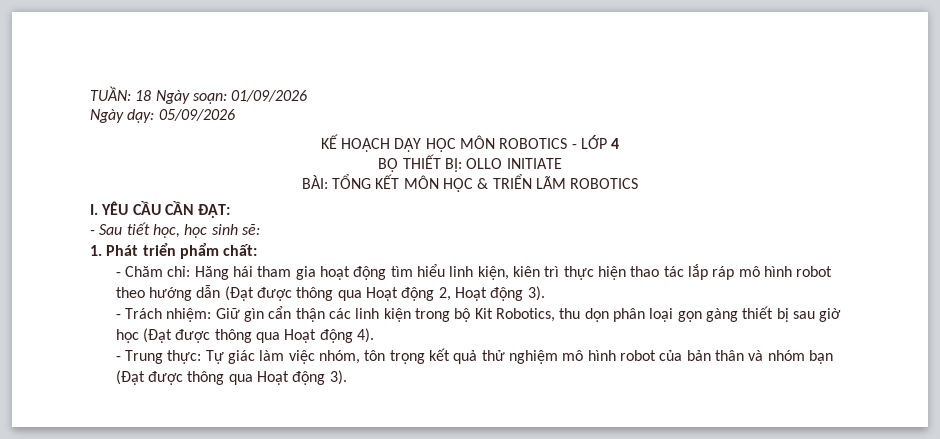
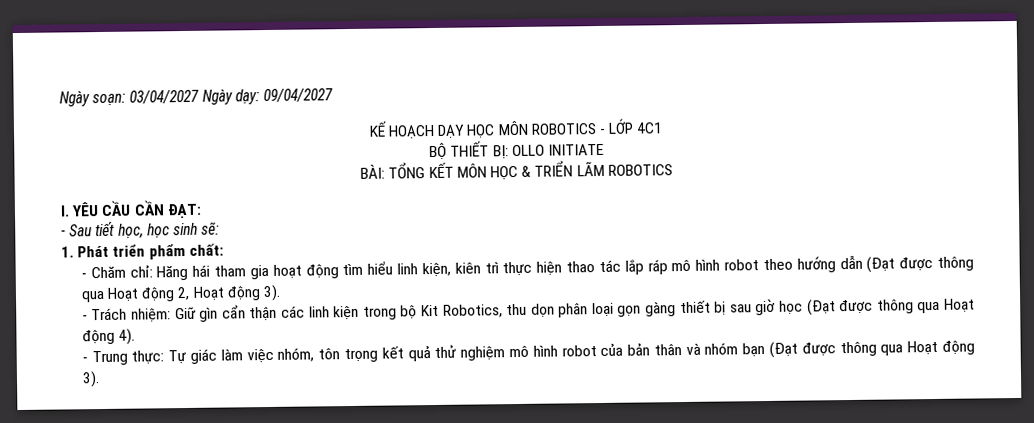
[90,86,152,101] TUẦN: 18 -> (59, 98) none
[231,90,308,102] 01/09/2026 // -> [129,89,200,104] 03/04/2027
[158,109,235,121] 05/09/2026 -> [262,88,333,103] 09/04/2027
[611,138,620,149] 4 -> [636,122,664,134] 4C1

